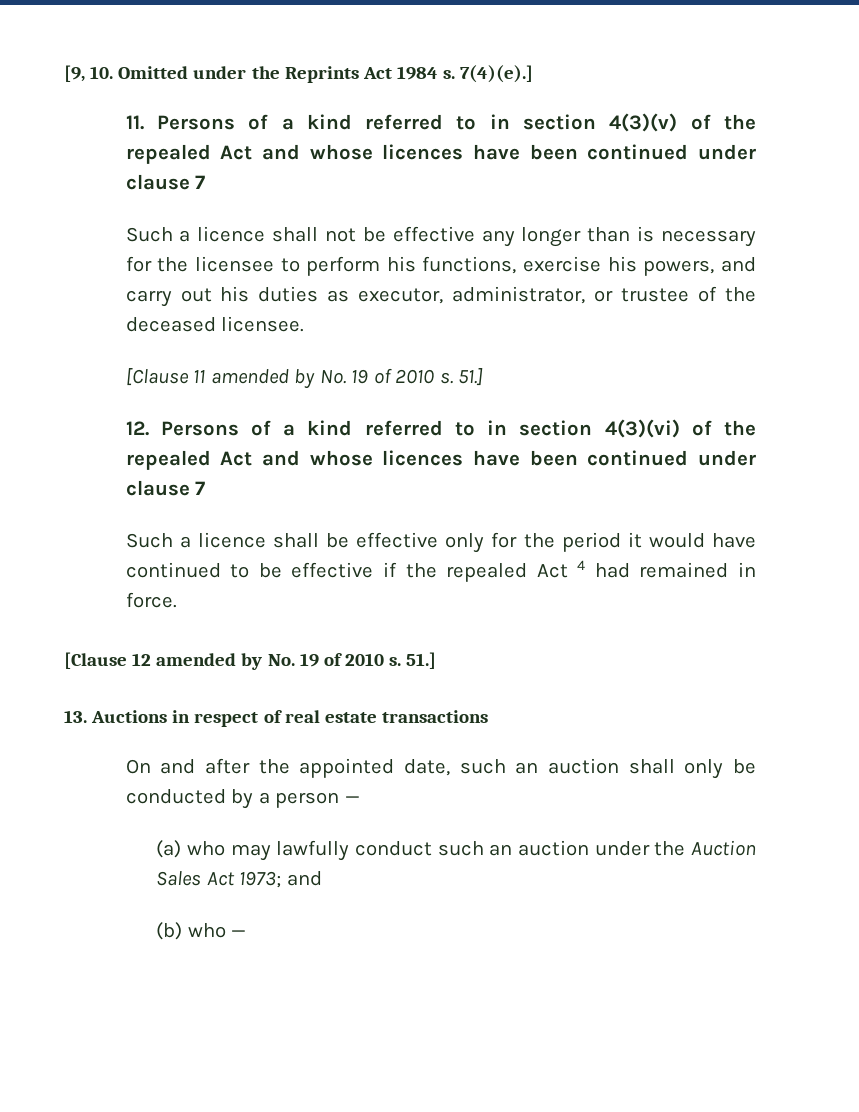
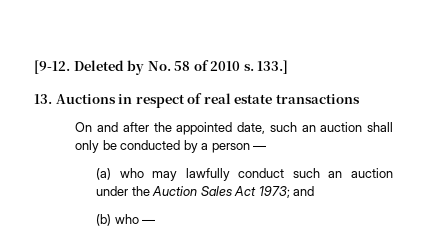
[64,65,534,83] [125,113,756,132] [125,144,756,164] [125,174,206,190] [125,226,756,247] [125,256,756,276] [125,286,757,307] [125,316,305,332] [125,368,484,389] [125,419,757,438] [125,450,756,470] [125,480,206,496] [125,532,757,553] [125,560,757,582] [125,592,177,608] [64,652,437,670] [9, 10. Omitted under the Reprints Act 1984 s. 7(4)(e).] // 11. Persons of a kind referred to in section 4(3)(v) of the repealed Act and whose licences have been continued under clause 7 // Such a licence shall not be effective any longer than is necessary for the licensee to perform his functions, exercise his powers, and carry out his duties as executor, administrator, or trustee of the deceased licensee. // [Clause 11 amended by No. 19 of 2010 s. 51.] // 12. Persons of a kind referred to in section 4(3)(vi) of the repealed Act and whose licences have been continued under clause 7 // Such a licence shall be effective only for the period it would have continued to be effective if the repealed Act 4 had remained in force. // [Clause 12 amended by No. 19 of 2010 s. 51.] -> [34,60,289,75] [9-12. Deleted by No. 58 of 2010 s. 133.]

